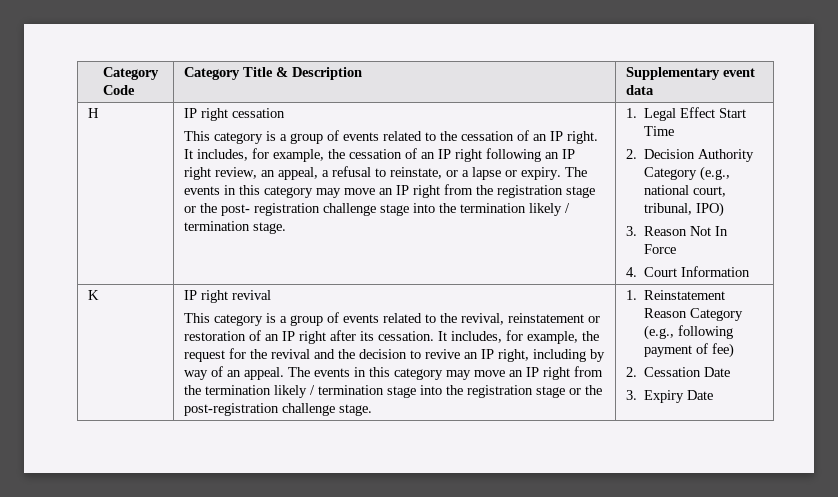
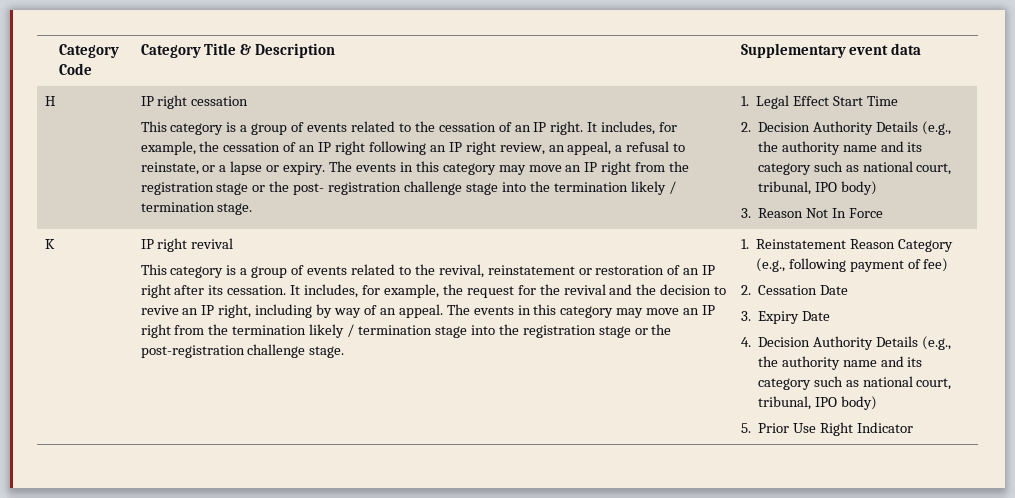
[644,166,731,181] [644,185,727,197] [644,202,725,217] Category (e.g., national court, tribunal, IPO) -> [875,121,951,135] [757,141,923,155] [757,161,952,175] [757,181,877,195] Details (e.g., the authority name and its category such as national court, tribunal, IPO body)
[626,266,751,277] // 4. Court Information -> (883, 213) none
(714, 395) none -> [740,336,951,350] [757,356,923,370] [757,376,952,390] [757,396,877,410] [740,422,913,436] // 4. Decision Authority Details (e.g., the authority name and its category such as national court, tribunal, IPO body) // 5. Prior Use Right Indicator

